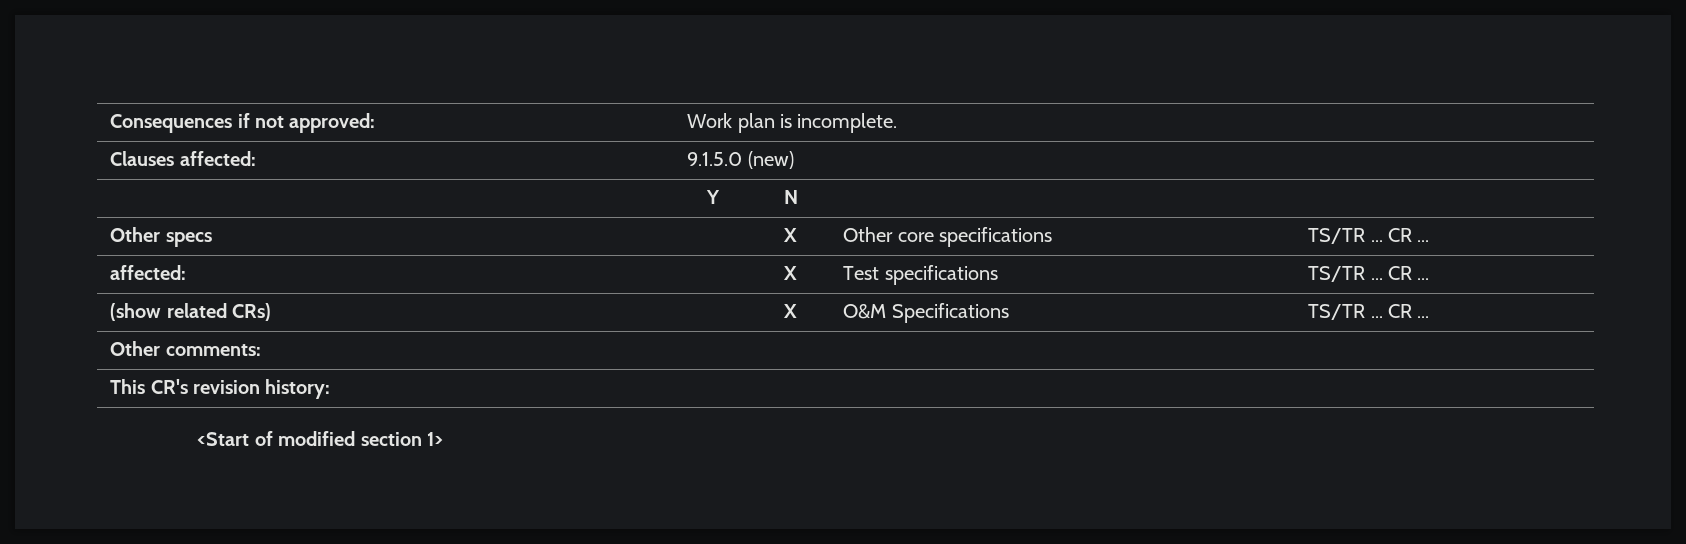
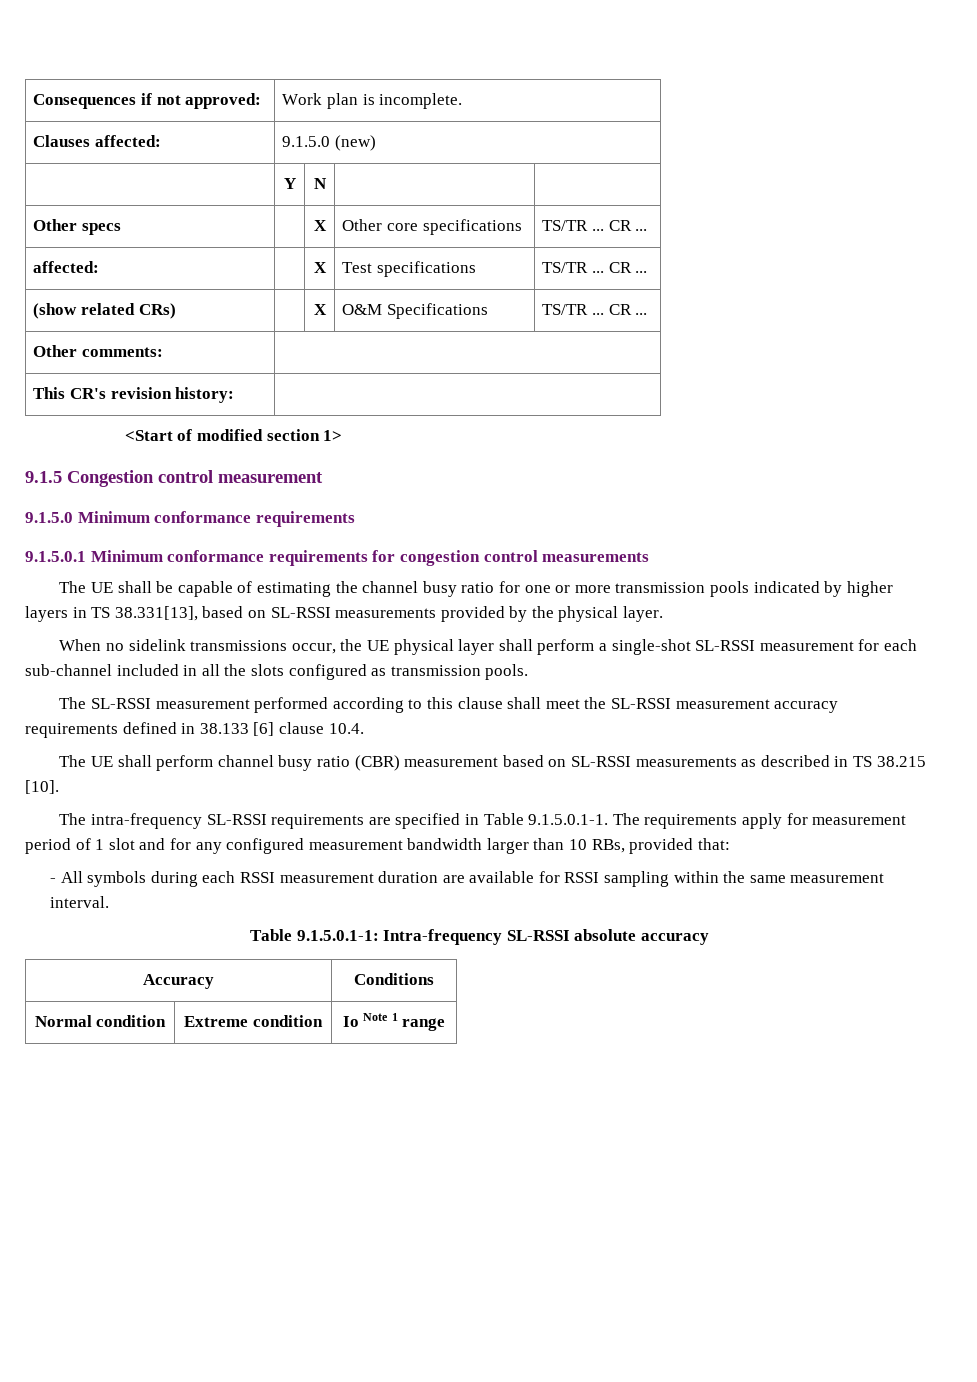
(443, 439) none -> [25,470,323,487] [25,511,355,527] [25,550,650,566] [59,581,893,597] [25,606,664,622] [59,639,917,655] [25,664,529,680] [59,697,839,713] [25,722,364,738] [59,755,926,771] [25,780,59,794] [59,813,907,829] [25,838,730,854] [49,871,885,887] [49,896,109,908] [250,929,709,945] [143,974,214,989] [354,973,434,985] [34,1015,167,1027] [184,1015,323,1027] [342,1013,446,1031] // 9.1.5 Congestion control measurement // 9.1.5.0 Minimum conformance requirements // 9.1.5.0.1 Minimum conformance requirements for congestion control measurements // The UE shall be capable of estimating the channel busy ratio for one or more transmission pools indicated by higher layers in TS 38.331[13], based on SL-RSSI measurements provided by the physical layer. // When no sidelink transmissions occur, the UE physical layer shall perform a single-shot SL-RSSI measurement for each sub-channel included in all the slots configured as transmission pools. // The SL-RSSI measurement performed according to this clause shall meet the SL-RSSI measurement accuracy requirements defined in 38.133 [6] clause 10.4. // The UE shall perform channel busy ratio (CBR) measurement based on SL-RSSI measurements as described in TS 38.215 [10]. // The intra-frequency SL-RSSI requirements are specified in Table 9.1.5.0.1-1. The requirements apply for measurement period of 1 slot and for any configured measurement bandwidth larger than 10 RBs, provided that: // - All symbols during each RSSI measurement duration are available for RSSI sampling within the same measurement interval. // Table 9.1.5.0.1-1: Intra-frequency SL-RSSI absolute accuracy // Accuracy | Conditions // Normal condition | Extreme condition | Io Note 1 range

